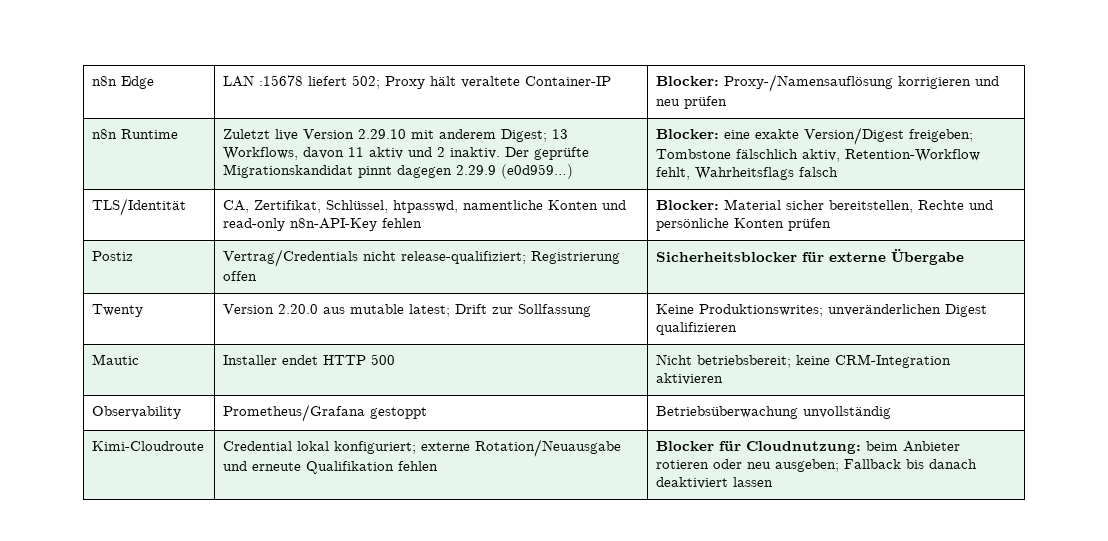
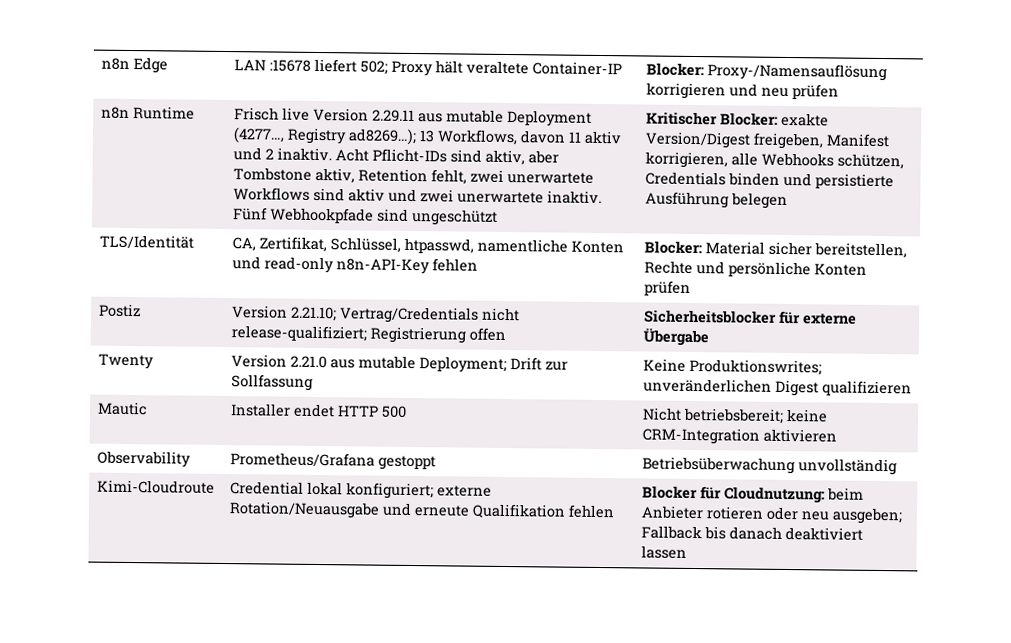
[223,129,271,139] Zuletzt -> [233,107,279,121] Frisch
[358,129,548,142] 2.29.10 mit anderem Digest; -> [371,109,592,127] [232,127,417,146] 2.29.11 aus mutable Deployment (4277…, Registry ad8269…);
[505,147,590,160] [223,164,574,179] [656,127,974,145] [656,149,981,162] [656,167,839,180] Der geprüfte Migrationskandidat pinnt dagegen 2.29.9 (e0d959…) | Blocker: eine exakte Version/Digest freigeben; Tombstone fälschlich aktiv, Retention-Workflow fehlt, Wahrheitsflags falsch -> [334,148,559,166] [232,167,594,185] [232,187,602,205] [232,207,498,226] [645,111,829,127] [644,131,890,150] [644,151,904,170] [644,171,894,190] [644,191,788,209] Acht Pflicht-IDs sind aktiv, aber Tombstone aktiv, Retention fehlt, zwei unerwartete Workflows sind aktiv und zwei unerwartete inaktiv. Fünf Webhookpfade sind ungeschützt | Kritischer Blocker: exakte Version/Digest freigeben, Manifest korrigieren, alle Webhooks schützen, Credentials binden und persistierte Ausführung belegen
(134, 256) none -> [231,305,337,322] Version 2.21.10;
[278,304,451,317] 2.20.0 aus mutable latest; -> [289,355,507,374] 2.21.0 aus mutable Deployment;

